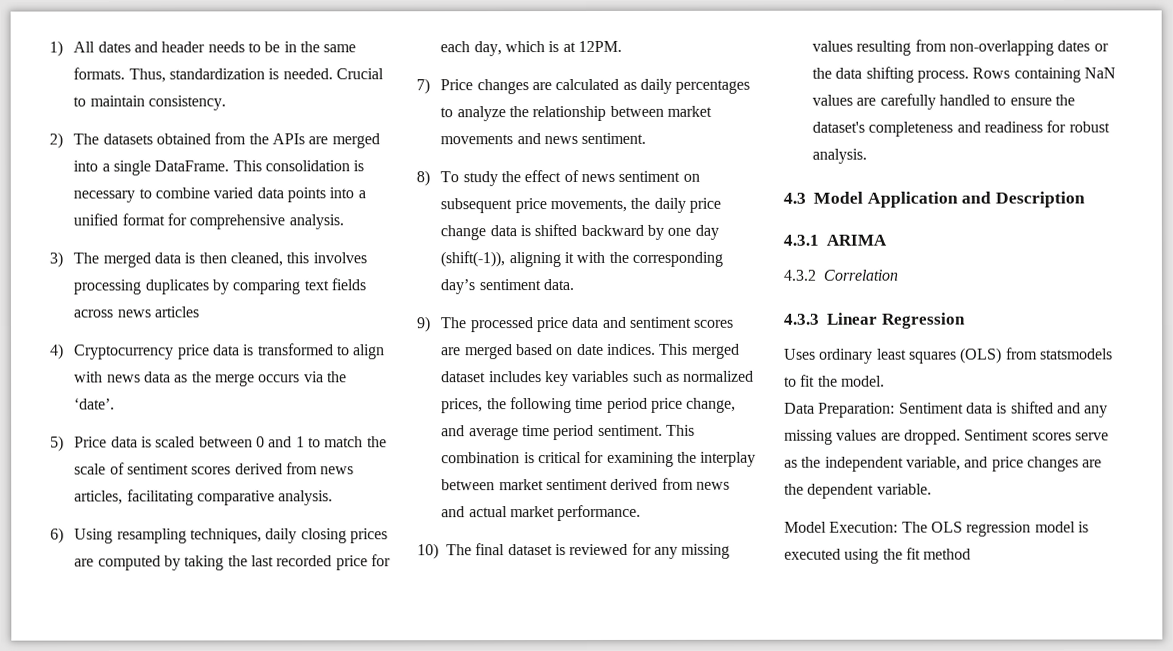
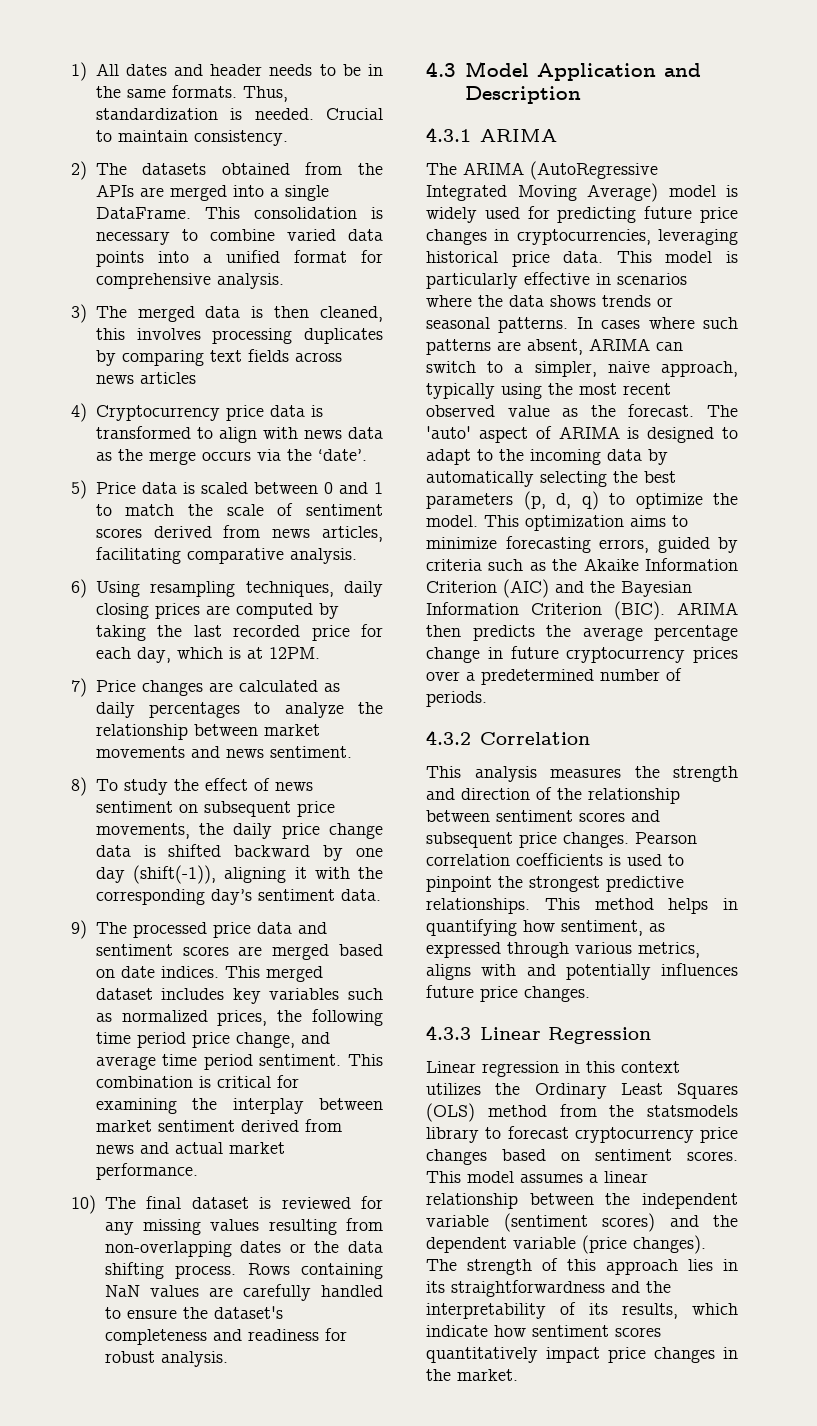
[783,269,898,281] [783,312,966,329] [784,347,1113,364] [784,374,885,387] [784,401,1109,418] [784,429,1109,445] [784,456,1103,472] [784,483,932,499] [784,521,1089,537] [784,547,972,564] 4.3.2 Correlation // 4.3.3 Linear Regression // Uses ordinary least squares (OLS) from statsmodels to fit the model. // Data Preparation: Sentiment data is shifted and any missing values are dropped. Sentiment scores serve as the independent variable, and price changes are the dependent variable. // Model Execution: The OLS regression model is executed using the fit method -> [426,161,658,180] [426,183,738,202] [426,206,738,223] [426,229,738,245] [426,251,738,267] [426,272,687,289] [426,295,673,307] [426,317,738,333] [426,338,683,355] [426,361,738,377] [426,383,671,399] [426,404,738,417] [426,426,738,443] [426,449,668,465] [426,471,676,487] [426,491,738,510] [426,515,688,531] [426,536,738,553] [426,558,738,571] [426,579,692,598] [426,601,738,620] [426,625,738,641] [426,646,738,663] [426,668,682,685] [426,691,487,707] [426,730,590,745] [426,766,738,782] [426,787,680,804] [426,810,660,822] [426,832,697,848] [426,853,684,866] [426,876,684,892] [426,898,738,914] [426,919,665,936] [426,942,700,958] [426,963,738,980] [426,985,590,1002] [426,1025,651,1044] [426,1061,680,1077] [426,1083,738,1099] [426,1103,738,1122] [426,1126,738,1143] [426,1149,738,1165] [426,1171,648,1183] [426,1193,738,1209] [426,1213,738,1232] [426,1235,706,1254] [426,1258,738,1275] [426,1280,671,1297] [426,1302,738,1319] [426,1325,661,1337] [426,1347,738,1363] [426,1369,518,1381] The ARIMA (AutoRegressive Integrated Moving Average) model is widely used for predicting future price changes in cryptocurrencies, leveraging historical price data. This model is particularly effective in scenarios where the data shows trends or seasonal patterns. In cases where such patterns are absent, ARIMA can switch to a simpler, naive approach, typically using the most recent observed value as the forecast. The 'auto' aspect of ARIMA is designed to adapt to the incoming data by automatically selecting the best parameters (p, d, q) to optimize the model. This optimization aims to minimize forecasting errors, guided by criteria such as the Akaike Information Criterion (AIC) and the Bayesian Information Criterion (BIC). ARIMA then predicts the average percentage change in future cryptocurrency prices over a predetermined number of periods. // 4.3.2 Correlation // This analysis measures the strength and direction of the relationship between sentiment scores and subsequent price changes. Pearson correlation coefficients is used to pinpoint the strongest predictive relationships. This method helps in quantifying how sentiment, as expressed through various metrics, aligns with and potentially influences future price changes. // 4.3.3 Linear Regression // Linear regression in this context utilizes the Ordinary Least Squares (OLS) method from the statsmodels library to forecast cryptocurrency price changes based on sentiment scores. This model assumes a linear relationship between the independent variable (sentiment scores) and the dependent variable (price changes). The strength of this approach lies in its straightforwardness and the interpretability of its results, which indicate how sentiment scores quantitatively impact price changes in the market.

